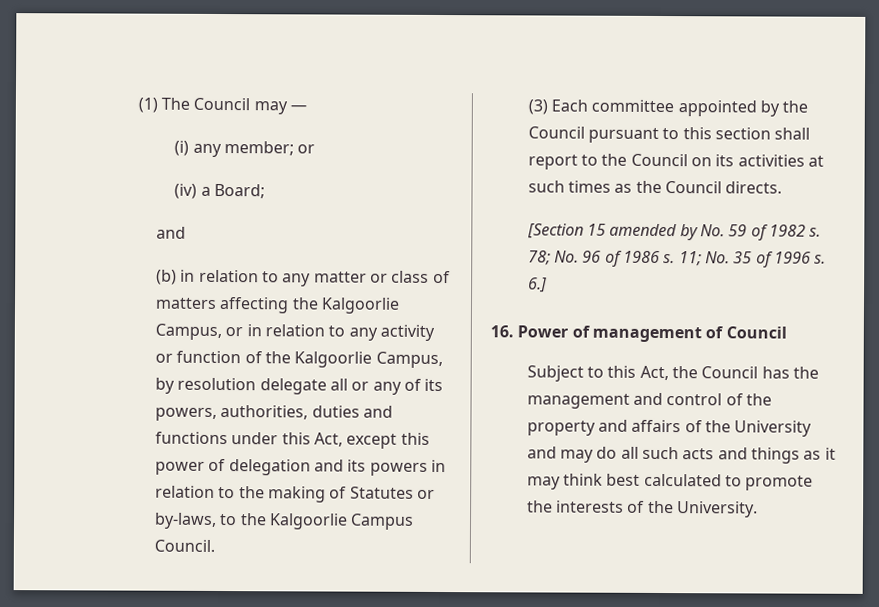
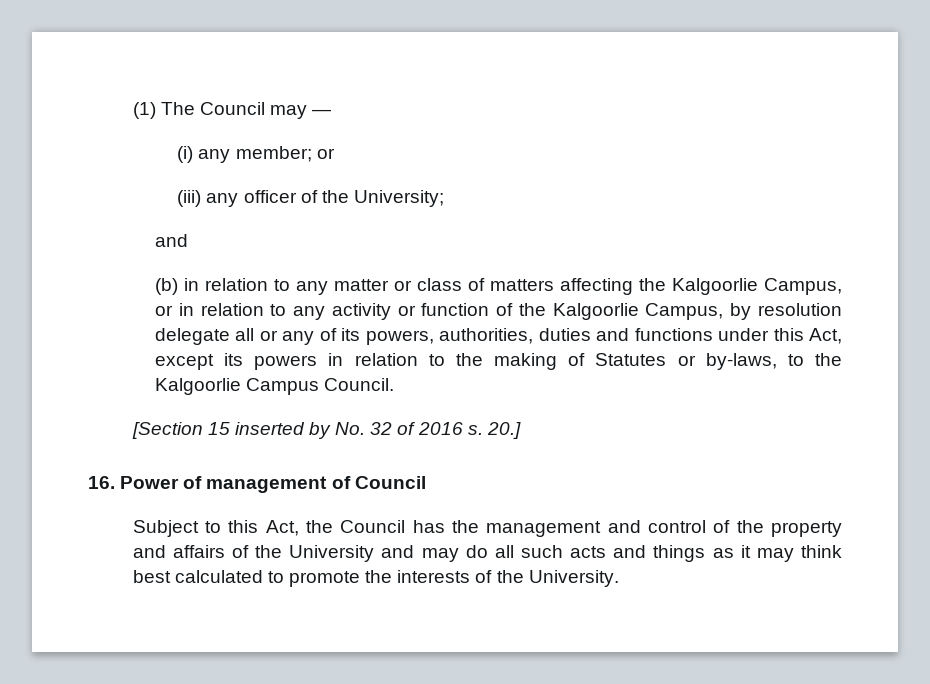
[174,183,266,199] (iv) a Board; -> [177,190,444,207] (iii) any officer of the University;
[400,432,430,445] [155,458,345,476] this power of delegation and -> (214, 362) none
[527,99,809,117] [527,126,811,143] [527,153,824,170] [527,180,783,194] // (3) Each committee appointed by the Council pursuant to this section shall report to the Council on its activities at such times as the Council directs. -> (395, 384) none
[609,223,678,237] amended -> [234,422,305,435] inserted
[728,224,822,241] [527,250,827,268] [527,277,547,293] 59 of 1982 s. 78; No. 96 of 1986 s. 11; No. 35 of 1996 s. 6.] -> [370,422,521,439] 32 of 2016 s. 20.]

